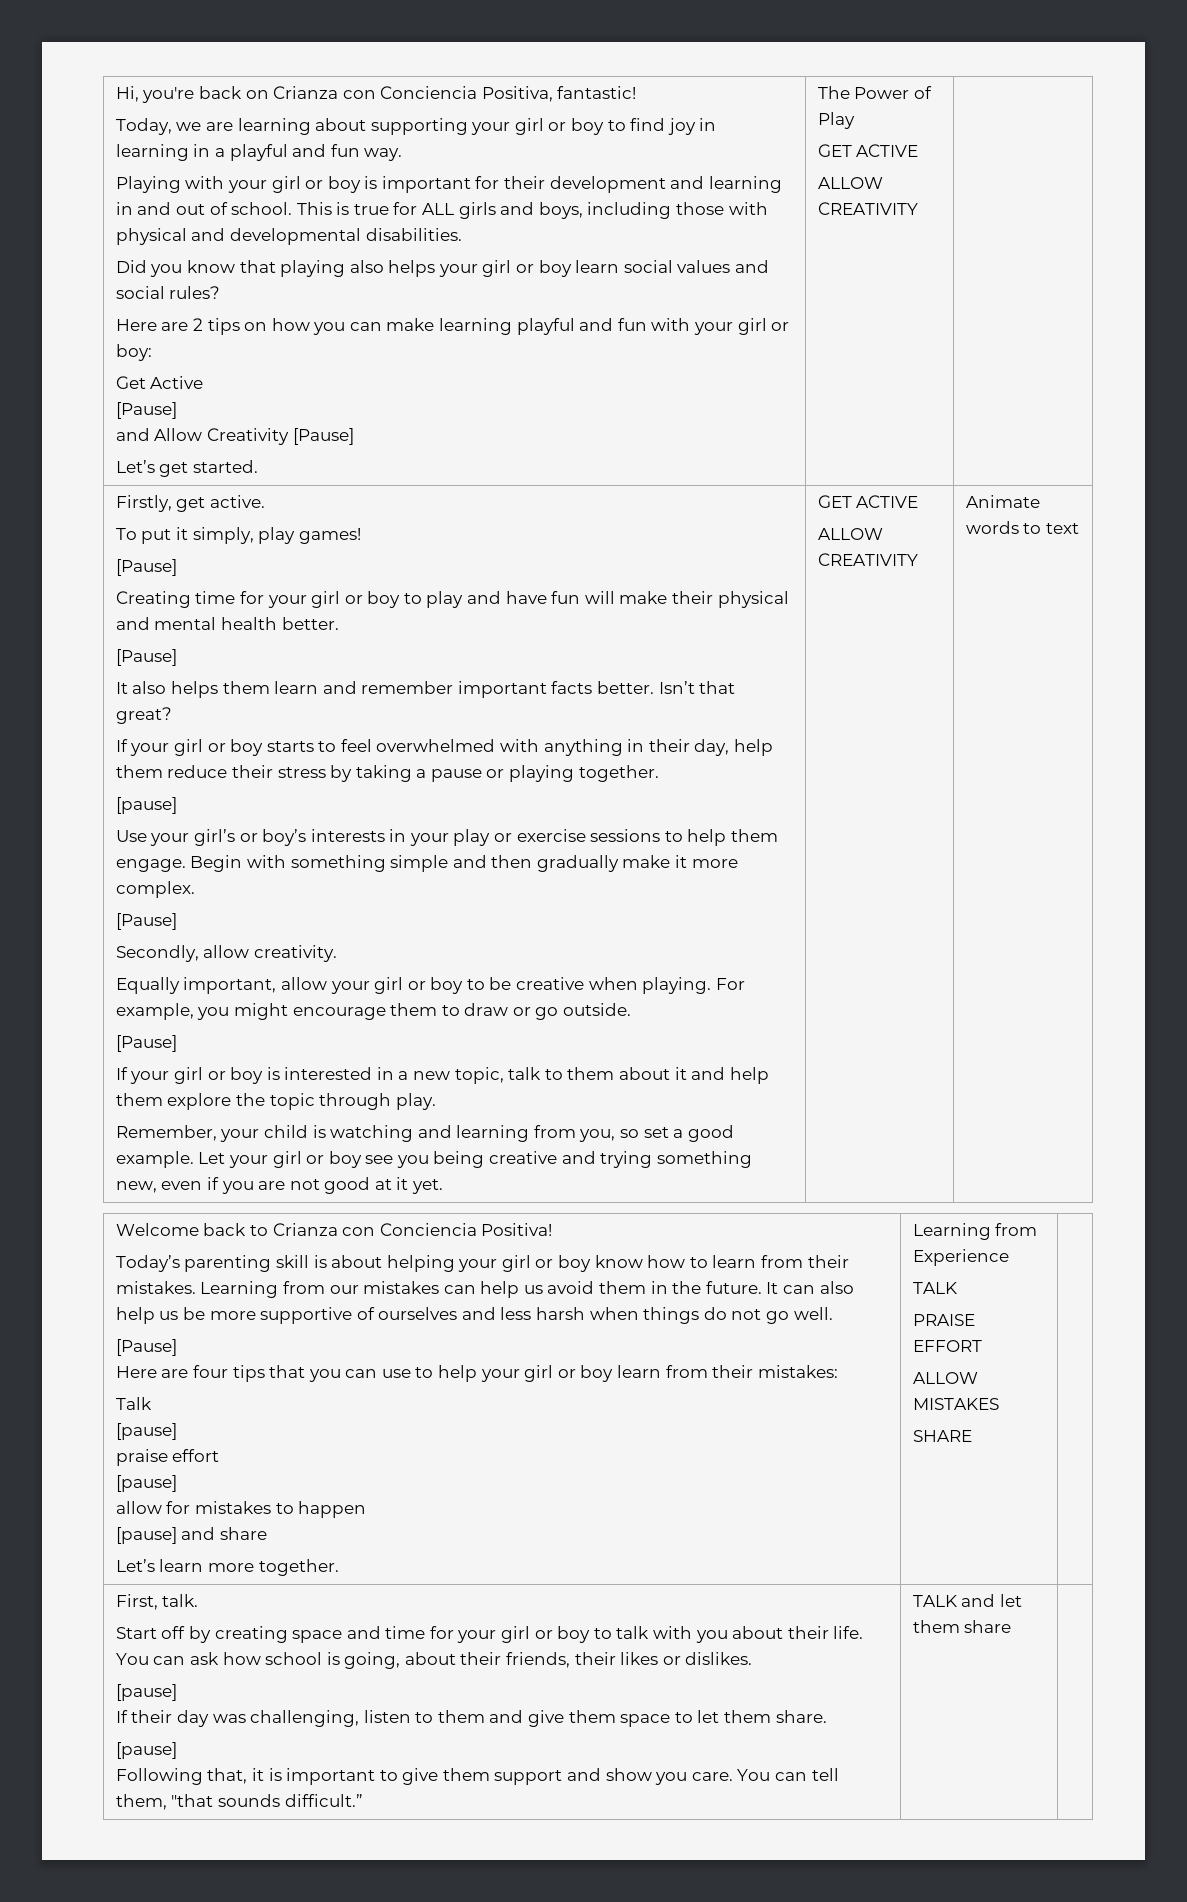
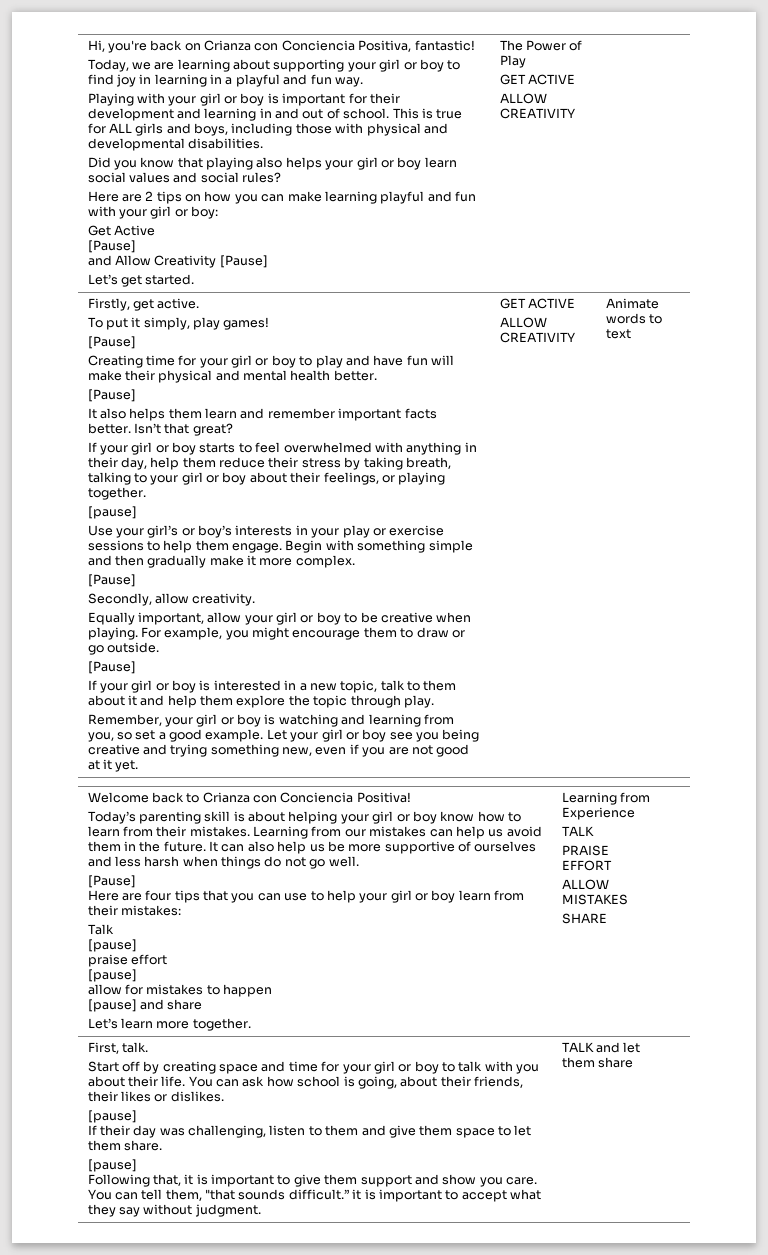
[416,769,482,782] a pause -> [405,457,451,469] [87,472,379,485] breath, talking to your girl or boy about their feelings,
[263,1125,308,1138] child -> [196,714,262,727] girl or boy
(363, 1800) none -> [352,1189,542,1202] [87,1204,261,1217] it is important to accept what they say without judgment.

